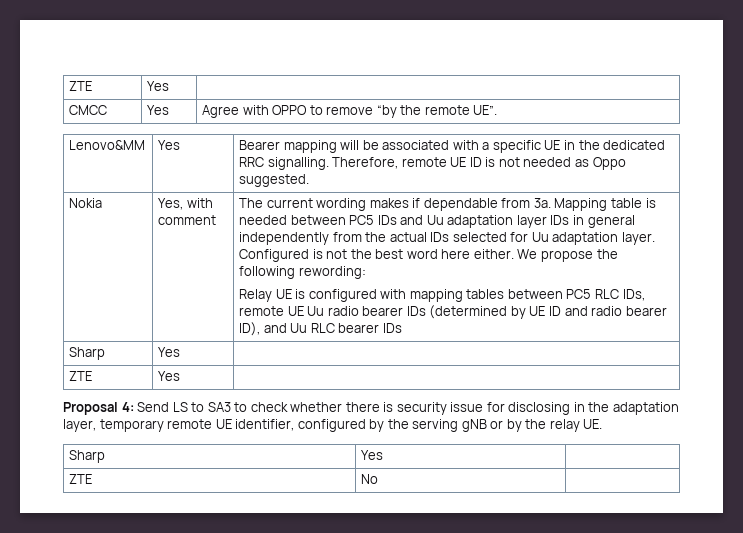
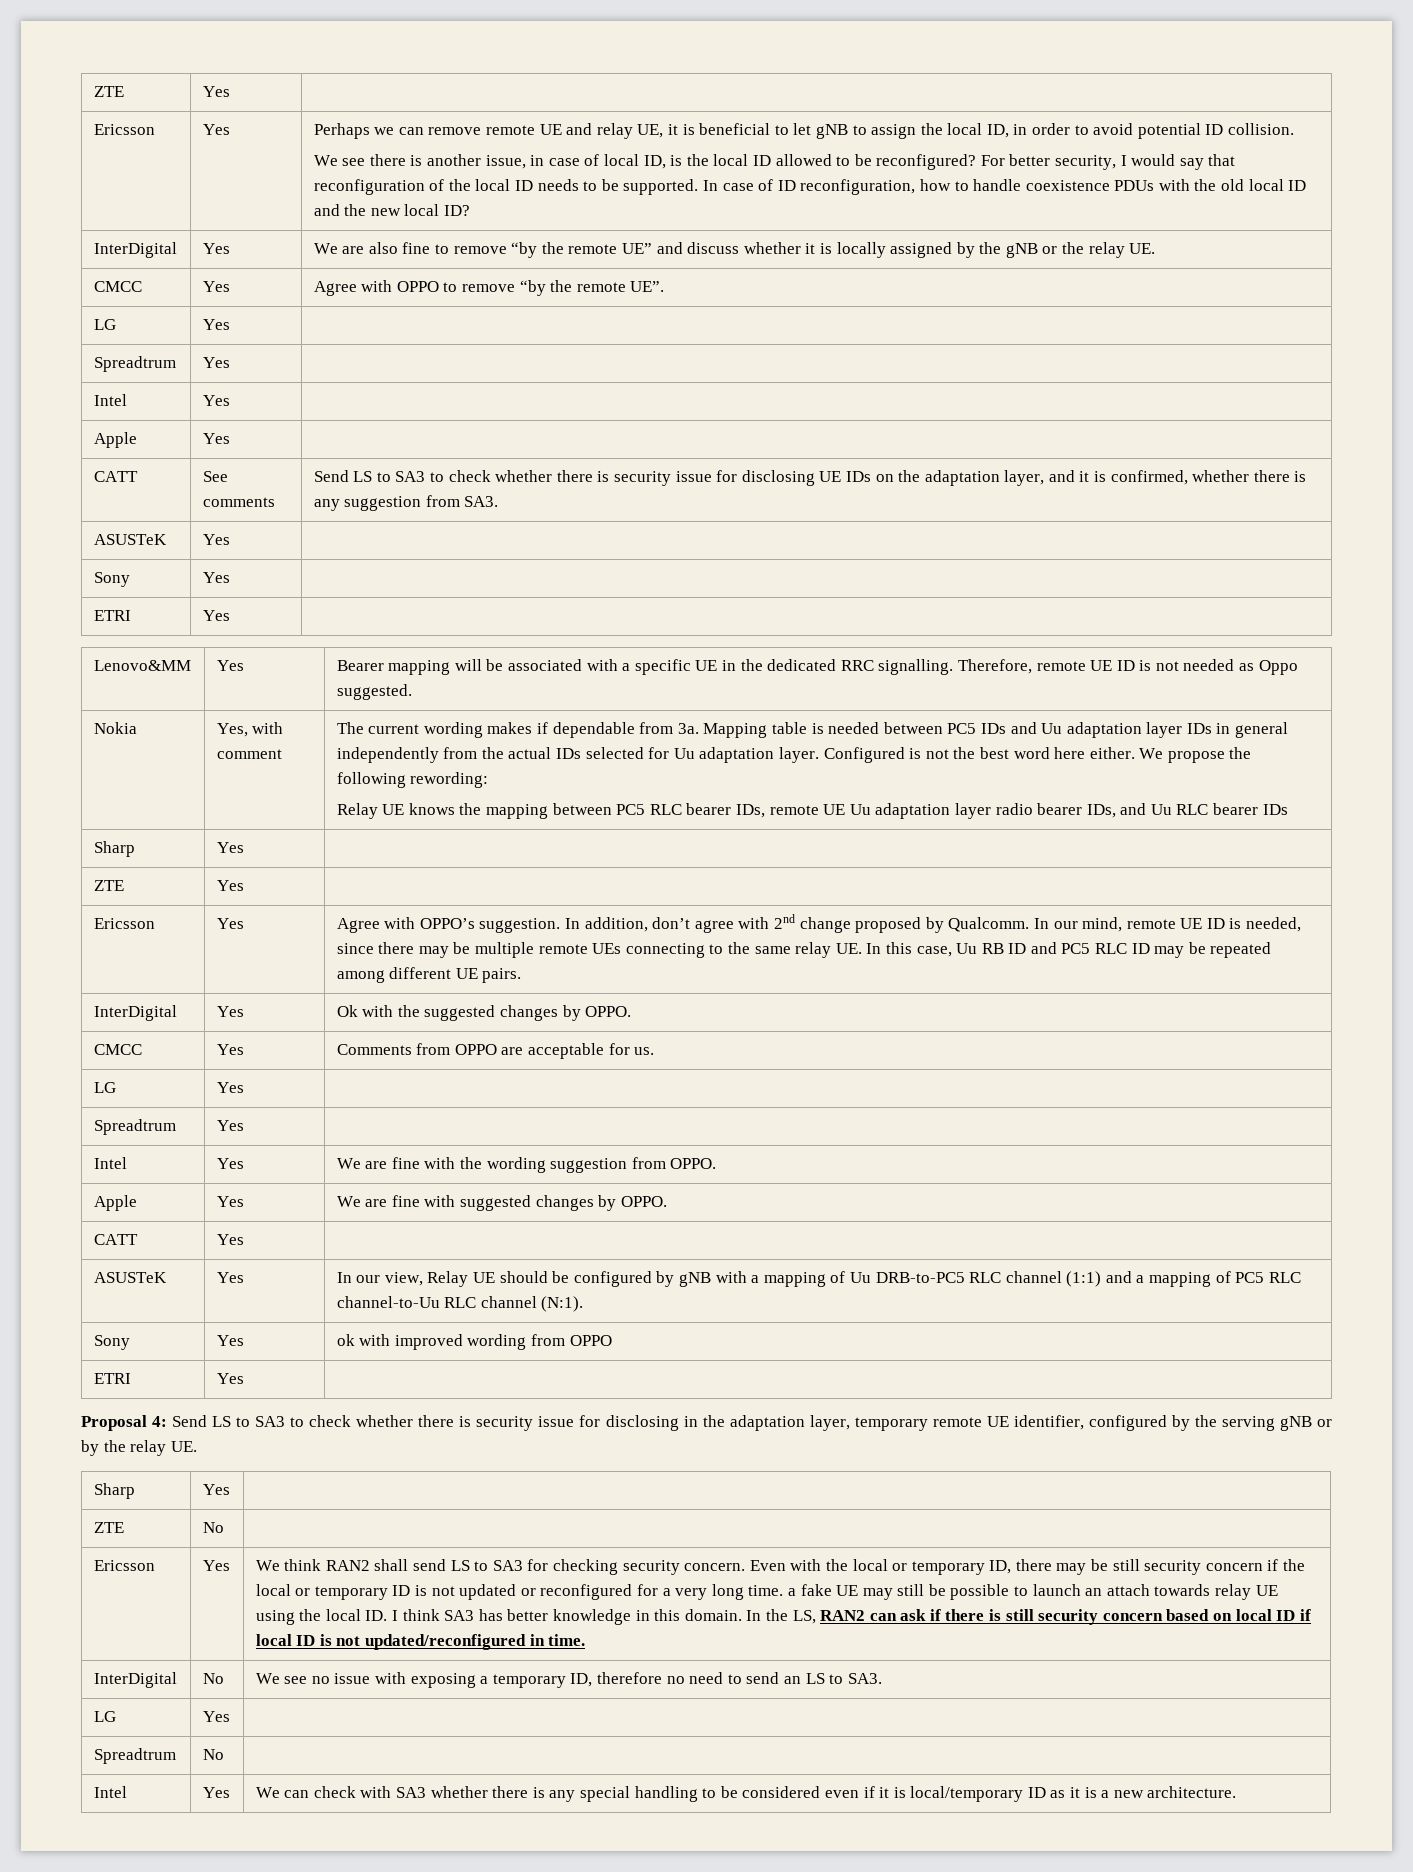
[69,81,93,91] [147,81,170,91] ZTE | Yes | -> [93,86,124,97] [202,86,230,97] [93,124,155,135] [202,124,230,135] [313,123,1295,139] [313,154,1236,170] [313,179,1307,195] [313,204,471,216] [93,242,177,258] [202,243,230,254] [313,242,1156,258] ZTE | Yes | // Ericsson | Yes | Perhaps we can remove remote UE and relay UE, it is beneficial to let gNB to assign the local ID, in order to avoid potential ID collision. // We see there is another issue, in case of local ID, is the local ID allowed to be reconfigured? For better security, I would say that reconfiguration of the local ID needs to be supported. In case of ID reconfiguration, how to handle coexistence PDUs with the old local ID and the new local ID? // InterDigital | Yes | We are also fine to remove “by the remote UE” and discuss whether it is locally assigned by the gNB or the relay UE.
(498, 110) none -> [93,319,116,330] [202,319,230,330] [93,356,176,372] [202,357,230,368] [93,394,127,406] [202,395,230,406] [93,432,137,448] [202,433,230,444] [93,471,138,482] [202,471,228,482] [202,497,275,507] [313,470,1307,486] [313,495,499,511] [93,534,167,545] [202,534,230,545] [93,572,130,587] [202,572,230,583] [93,610,131,621] [202,610,230,621] // LG | Yes | // Spreadtrum | Yes | // Intel | Yes | // Apple | Yes | // CATT | See comments | Send LS to SA3 to check whether there is security issue for disclosing UE IDs on the adaptation layer, and it is confirmed, whether there is any suggestion from SA3. // ASUSTeK | Yes | // Sony | Yes | // ETRI | Yes |
[295,289,505,302] is configured with mapping tables -> [408,803,549,819] knows the mapping
(619, 294) none -> [686,803,732,815] bearer
[327,305,667,319] [239,322,261,336] radio bearer IDs (determined by UE ID and radio bearer ID), -> [875,803,1116,819] adaptation layer radio bearer IDs,
(181, 376) none -> [93,918,155,929] [216,918,244,929] [336,914,1302,933] [336,942,1272,958] [336,967,522,983] [93,1005,177,1021] [216,1006,244,1017] [336,1005,632,1021] [93,1044,142,1055] [216,1044,244,1055] [336,1043,655,1059] [93,1082,116,1093] [216,1082,244,1093] [93,1119,176,1135] [216,1120,244,1131] [93,1157,127,1169] [216,1158,244,1169] [336,1157,717,1173] [93,1195,137,1211] [216,1196,244,1207] [336,1195,667,1211] [93,1234,138,1245] [216,1234,244,1245] [93,1272,167,1283] [216,1272,244,1283] [336,1271,1301,1287] [336,1296,584,1312] [93,1335,130,1350] [216,1335,244,1346] [336,1334,612,1350] [93,1373,131,1384] [216,1373,244,1384] // Ericsson | Yes | Agree with OPPO’s suggestion. In addition, don’t agree with 2nd change proposed by Qualcomm. In our mind, remote UE ID is needed, since there may be multiple remote UEs connecting to the same relay UE. In this case, Uu RB ID and PC5 RLC ID may be repeated among different UE pairs. // InterDigital | Yes | Ok with the suggested changes by OPPO. // CMCC | Yes | Comments from OPPO are acceptable for us. // LG | Yes | // Spreadtrum | Yes | // Intel | Yes | We are fine with the wording suggestion from OPPO. // Apple | Yes | We are fine with suggested changes by OPPO. // CATT | Yes | // ASUSTeK | Yes | In our view, Relay UE should be configured by gNB with a mapping of Uu DRB-to-PC5 RLC channel (1:1) and a mapping of PC5 RLC channel-to-Uu RLC channel (N:1). // Sony | Yes | ok with improved wording from OPPO // ETRI | Yes |
(379, 479) none -> [93,1560,155,1571] [202,1560,230,1571] [255,1559,1306,1575] [255,1584,1278,1600] [255,1609,1311,1625] [255,1634,586,1650] [93,1672,177,1688] [202,1673,224,1684] [255,1672,882,1688] [93,1711,116,1722] [202,1711,230,1722] [93,1748,176,1764] [202,1749,224,1760] [93,1786,127,1798] [202,1787,230,1798] [255,1786,1237,1802] // Ericsson | Yes | We think RAN2 shall send LS to SA3 for checking security concern. Even with the local or temporary ID, there may be still security concern if the local or temporary ID is not updated or reconfigured for a very long time. a fake UE may still be possible to launch an attach towards relay UE using the local ID. I think SA3 has better knowledge in this domain. In the LS, RAN2 can ask if there is still security concern based on local ID if local ID is not updated/reconfigured in time. // InterDigital | No | We see no issue with exposing a temporary ID, therefore no need to send an LS to SA3. // LG | Yes | // Spreadtrum | No | // Intel | Yes | We can check with SA3 whether there is any special handling to be considered even if it is local/temporary ID as it is a new architecture.

